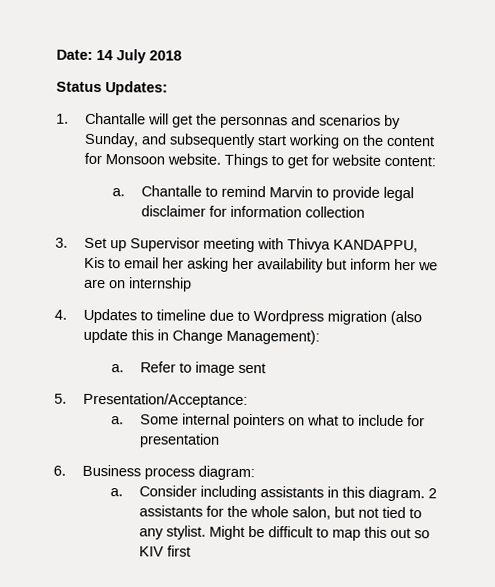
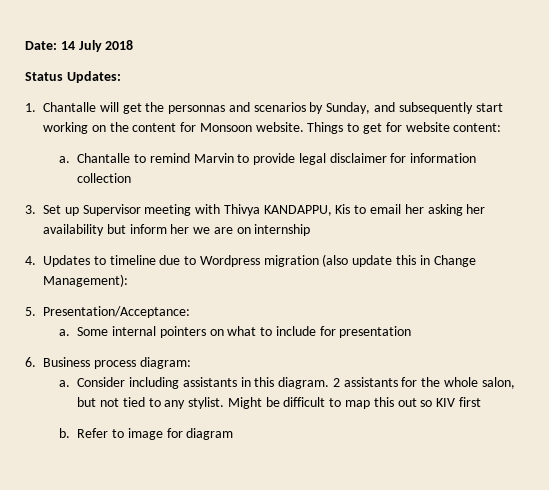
[111,361,266,376] // a. Refer to image sent -> (128, 280) none
(191, 551) none -> [59,428,234,440] // b. Refer to image for diagram

